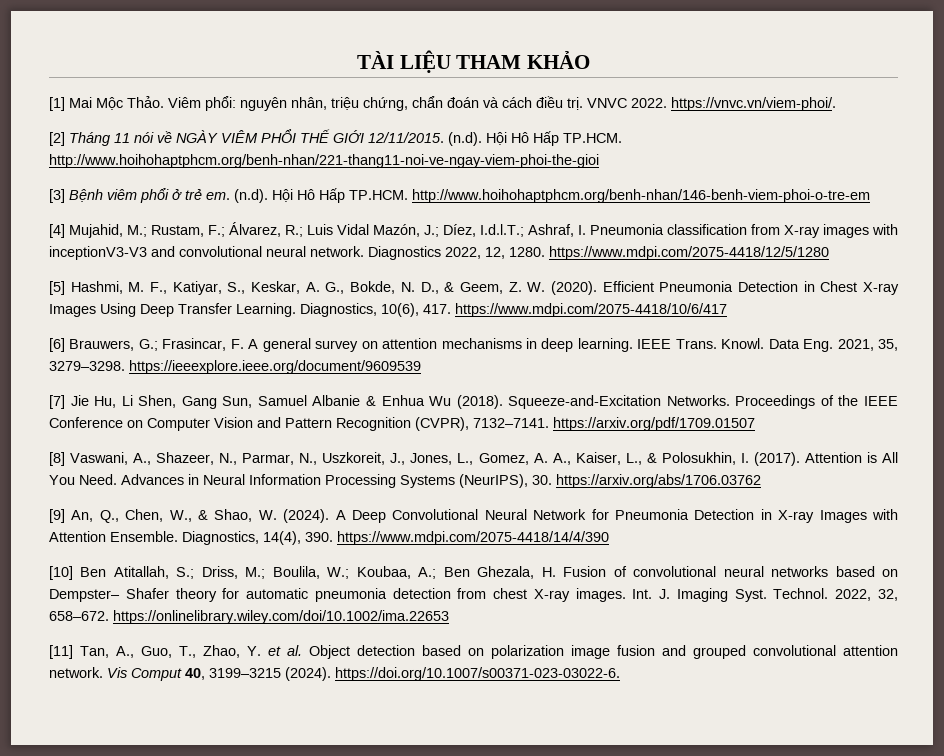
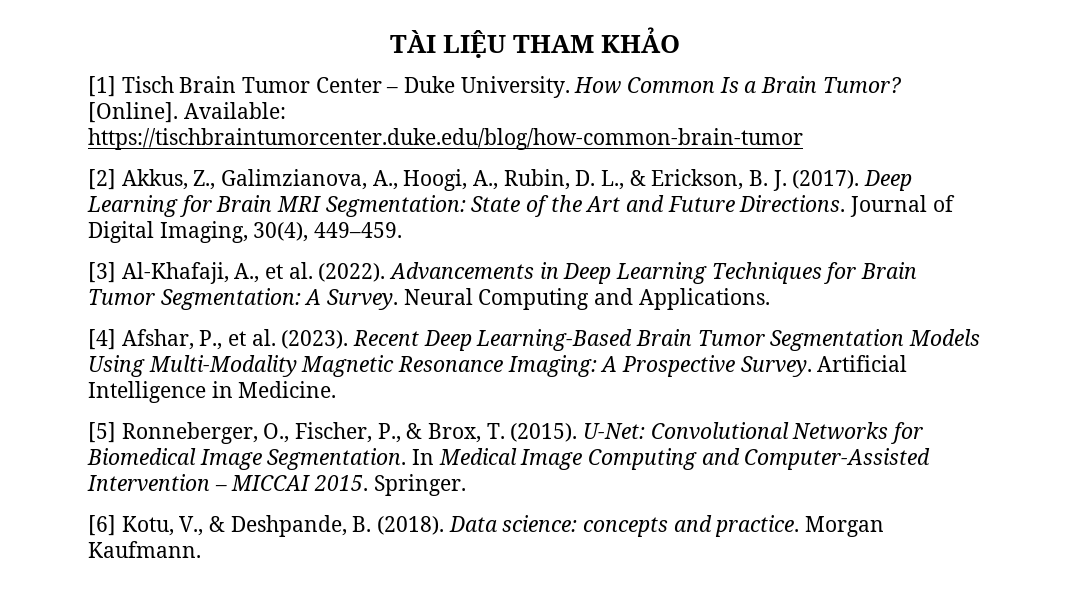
[69,96,836,111] [49,129,622,146] [49,154,599,168] [49,188,870,203] [49,222,898,238] [49,246,829,260] [49,281,899,295] [49,303,727,317] [49,338,899,352] [49,360,421,374] [49,395,898,409] [49,417,755,431] [49,452,898,466] [49,474,761,488] [49,509,898,523] [49,531,609,545] [49,566,899,580] [49,588,898,602] [49,610,449,624] [49,645,898,659] [49,667,620,681] Mai Mộc Thảo. Viêm phổi: nguyên nhân, triệu chứng, chẩn đoán và cách điều trị. VNVC 2022. https://vnvc.vn/viem-phoi/. // [2] Tháng 11 nói về NGÀY VIÊM PHỔI THẾ GIỚI 12/11/2015. (n.d). Hội Hô Hấp TP.HCM. http://www.hoihohaptphcm.org/benh-nhan/221-thang11-noi-ve-ngay-viem-phoi-the-gioi // [3] Bệnh viêm phổi ở trẻ em. (n.d). Hội Hô Hấp TP.HCM. http://www.hoihohaptphcm.org/benh-nhan/146-benh-viem-phoi-o-tre-em // [4] Mujahid, M.; Rustam, F.; Álvarez, R.; Luis Vidal Mazón, J.; Díez, I.d.l.T.; Ashraf, I. Pneumonia classification from X-ray images with inceptionV3-V3 and convolutional neural network. Diagnostics 2022, 12, 1280. https://www.mdpi.com/2075-4418/12/5/1280 // [5] Hashmi, M. F., Katiyar, S., Keskar, A. G., Bokde, N. D., & Geem, Z. W. (2020). Efficient Pneumonia Detection in Chest X-ray Images Using Deep Transfer Learning. Diagnostics, 10(6), 417. https://www.mdpi.com/2075-4418/10/6/417 // [6] Brauwers, G.; Frasincar, F. A general survey on attention mechanisms in deep learning. IEEE Trans. Knowl. Data Eng. 2021, 35, 3279–3298. https://ieeexplore.ieee.org/document/9609539 // [7] Jie Hu, Li Shen, Gang Sun, Samuel Albanie & Enhua Wu (2018). Squeeze-and-Excitation Networks. Proceedings of the IEEE Conference on Computer Vision and Pattern Recognition (CVPR), 7132–7141. https://arxiv.org/pdf/1709.01507 // [8] Vaswani, A., Shazeer, N., Parmar, N., Uszkoreit, J., Jones, L., Gomez, A. A., Kaiser, L., & Polosukhin, I. (2017). Attention is All You Need. Advances in Neural Information Processing Systems (NeurIPS), 30. https://arxiv.org/abs/1706.03762 // [9] An, Q., Chen, W., & Shao, W. (2024). A Deep Convolutional Neural Network for Pneumonia Detection in X-ray Images with Attention Ensemble. Diagnostics, 14(4), 390. https://www.mdpi.com/2075-4418/14/4/390 // [10] Ben Atitallah, S.; Driss, M.; Boulila, W.; Koubaa, A.; Ben Ghezala, H. Fusion of convolutional neural networks based on Dempster– Shafer theory for automatic pneumonia detection from chest X-ray images. Int. J. Imaging Syst. Technol. 2022, 32, 658–672. https://onlinelibrary.wiley.com/doi/10.1002/ima.22653 // [11] Tan, A., Guo, T., Zhao, Y. et al. Object detection based on polarization image fusion and grouped convolutional attention network. Vis Comput 40, 3199–3215 (2024). https://doi.org/10.1007/s00371-023-03022-6. -> [121,76,901,98] [88,102,286,123] [88,128,803,150] [88,169,913,191] [87,195,955,217] [88,221,403,243] [88,262,918,284] [88,288,770,310] [88,329,981,351] [88,355,908,377] [88,381,337,403] [88,422,924,444] [87,448,931,470] [87,474,466,496] [88,515,885,537] [88,541,201,558] Tisch Brain Tumor Center – Duke University. How Common Is a Brain Tumor? [Online]. Available: https://tischbraintumorcenter.duke.edu/blog/how-common-brain-tumor // [2] Akkus, Z., Galimzianova, A., Hoogi, A., Rubin, D. L., & Erickson, B. J. (2017). Deep Learning for Brain MRI Segmentation: State of the Art and Future Directions. Journal of Digital Imaging, 30(4), 449–459. // [3] Al-Khafaji, A., et al. (2022). Advancements in Deep Learning Techniques for Brain Tumor Segmentation: A Survey. Neural Computing and Applications. // [4] Afshar, P., et al. (2023). Recent Deep Learning-Based Brain Tumor Segmentation Models Using Multi-Modality Magnetic Resonance Imaging: A Prospective Survey. Artificial Intelligence in Medicine. // [5] Ronneberger, O., Fischer, P., & Brox, T. (2015). U-Net: Convolutional Networks for Biomedical Image Segmentation. In Medical Image Computing and Computer-Assisted Intervention – MICCAI 2015. Springer. // [6] Kotu, V., & Deshpande, B. (2018). Data science: concepts and practice. Morgan Kaufmann.

